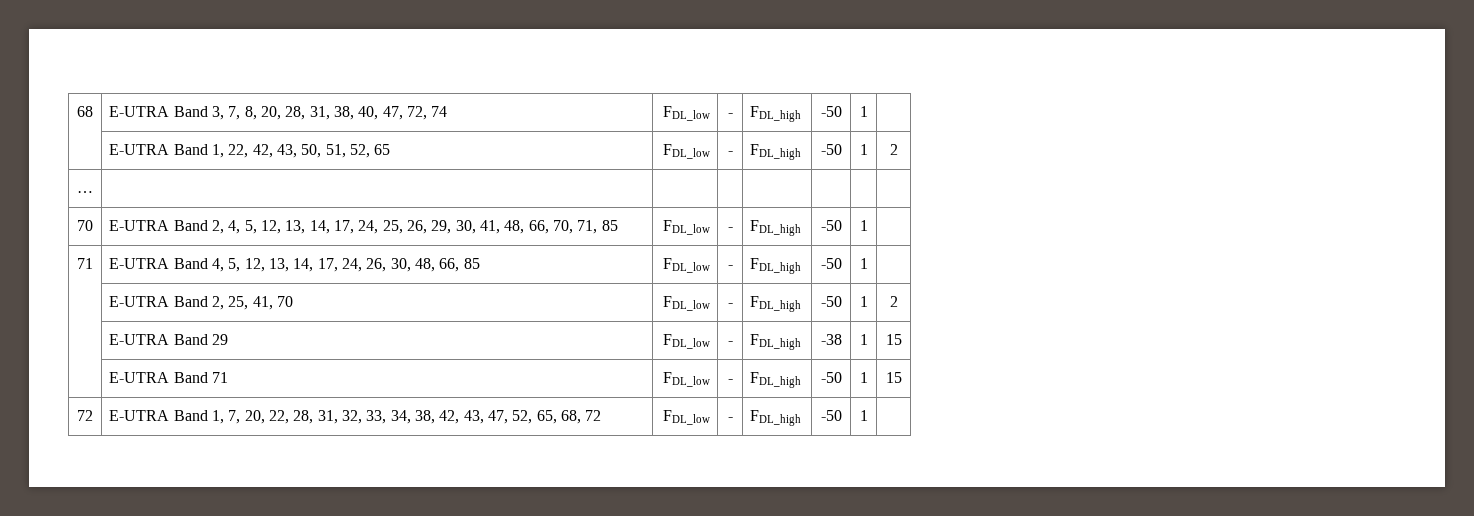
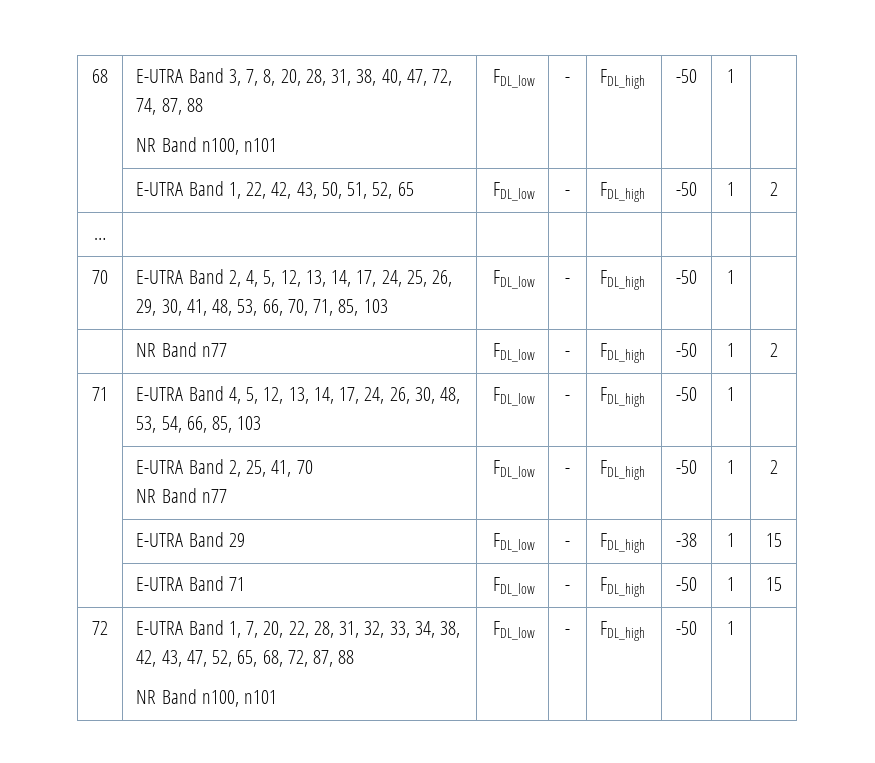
[431,106,448,117] 74 -> [136,98,203,115] [136,137,278,155] 74, 87, 88 // NR Band n100, n101
(525, 227) none -> [237,299,258,316] 53,
[601,220,618,231] [662,220,710,235] [727,227,733,231] [750,220,802,236] [820,220,842,231] [859,220,868,231] 85 | FDL_low | - | FDL_high | -50 | 1 | -> [338,299,388,316] [492,270,535,289] [565,278,570,284] [600,270,646,290] [676,270,697,284] [727,270,735,284] [136,342,227,357] [492,343,535,362] [565,351,570,357] [600,343,646,363] [676,343,697,357] [727,343,735,357] [769,343,778,357] 85, 103 | FDL_low | - | FDL_high | -50 | 1 | // | NR Band n77 | FDL_low | - | FDL_high | -50 | 1 | 2
[439,258,480,272] 66, 85 -> [136,416,262,433] 53, 54, 66, 85, 103
(294, 301) none -> [136,488,227,503] // NR Band n77
[585,410,602,421] 72 -> [287,650,355,667] [136,689,278,707] 72, 87, 88 // NR Band n100, n101

